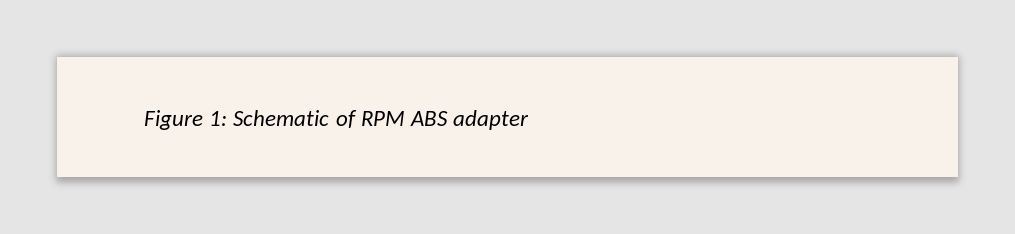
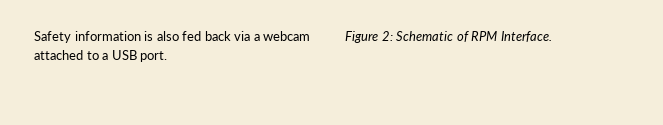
[144,110,228,130] Figure 1: -> [34,31,311,43] [34,50,168,62] [345,31,393,43] Safety information is also fed back via a webcam attached to a USB port. // Figure 2:
[410,110,530,130] ABS adapter -> [500,31,552,42] Interface.

